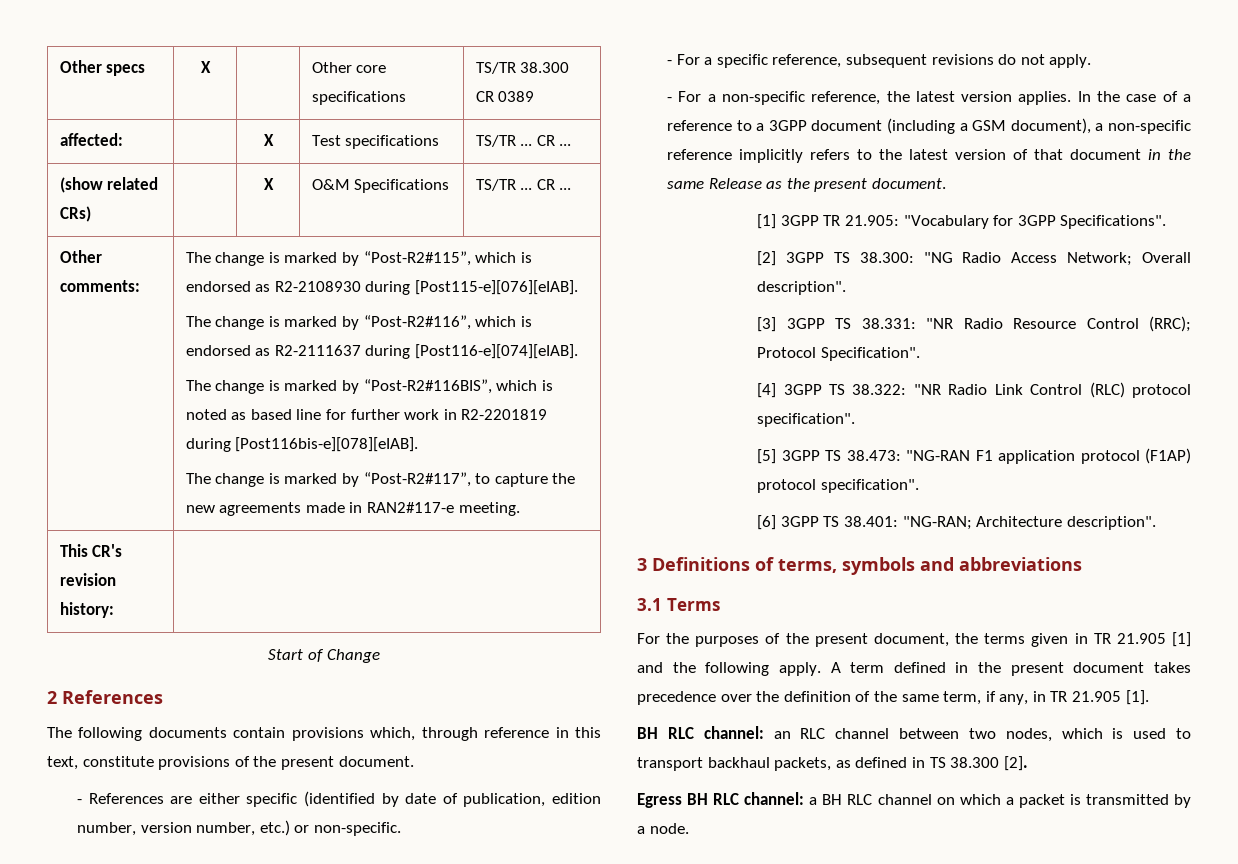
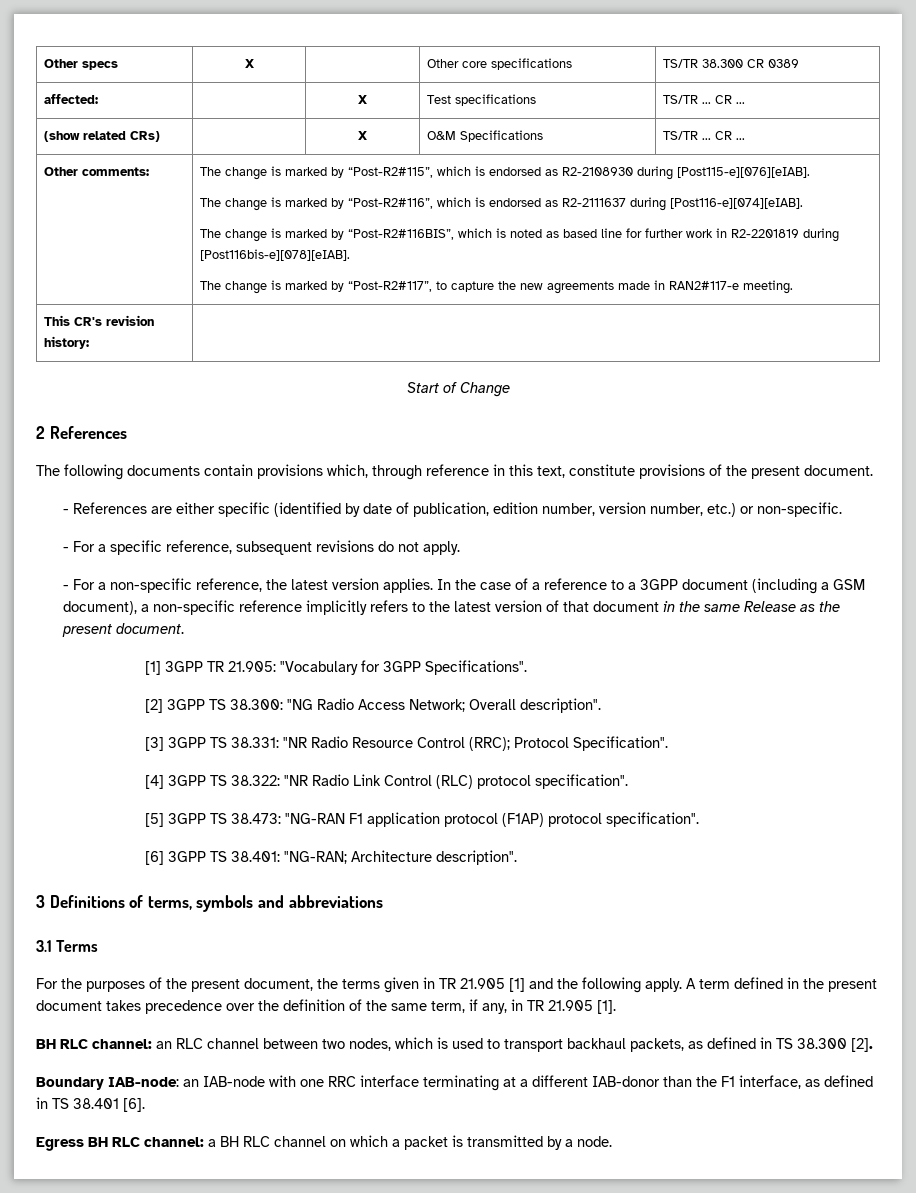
(1028, 763) none -> [36,1075,873,1091] [36,1097,145,1112] // Boundary IAB-node: an IAB-node with one RRC interface terminating at a different IAB-donor than the F1 interface, as defined in TS 38.401 [6].

